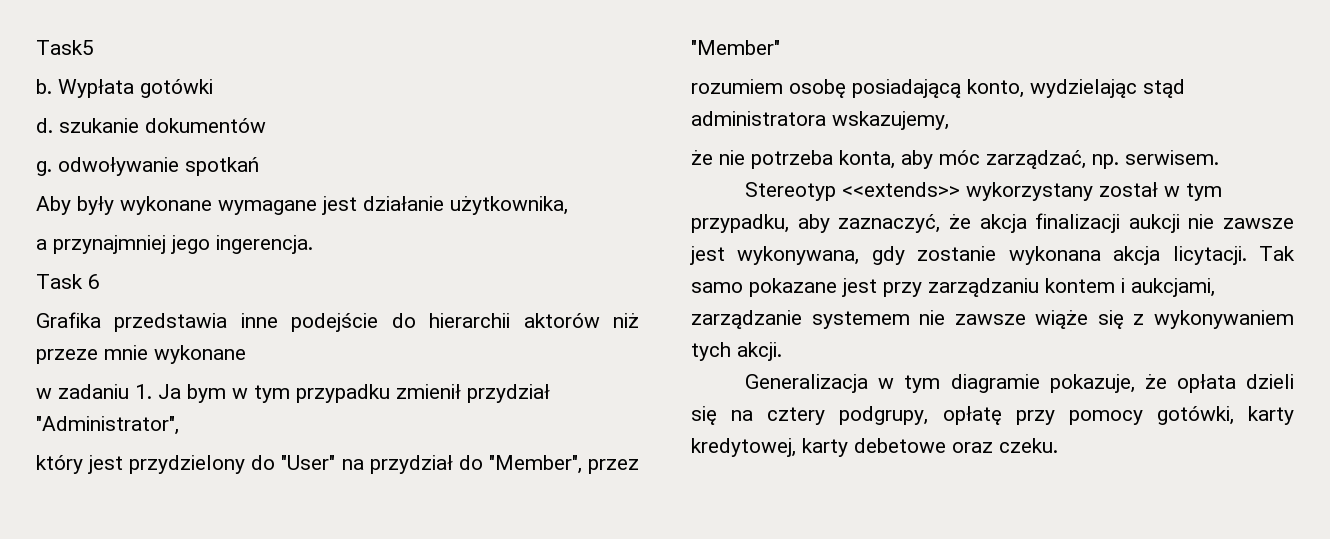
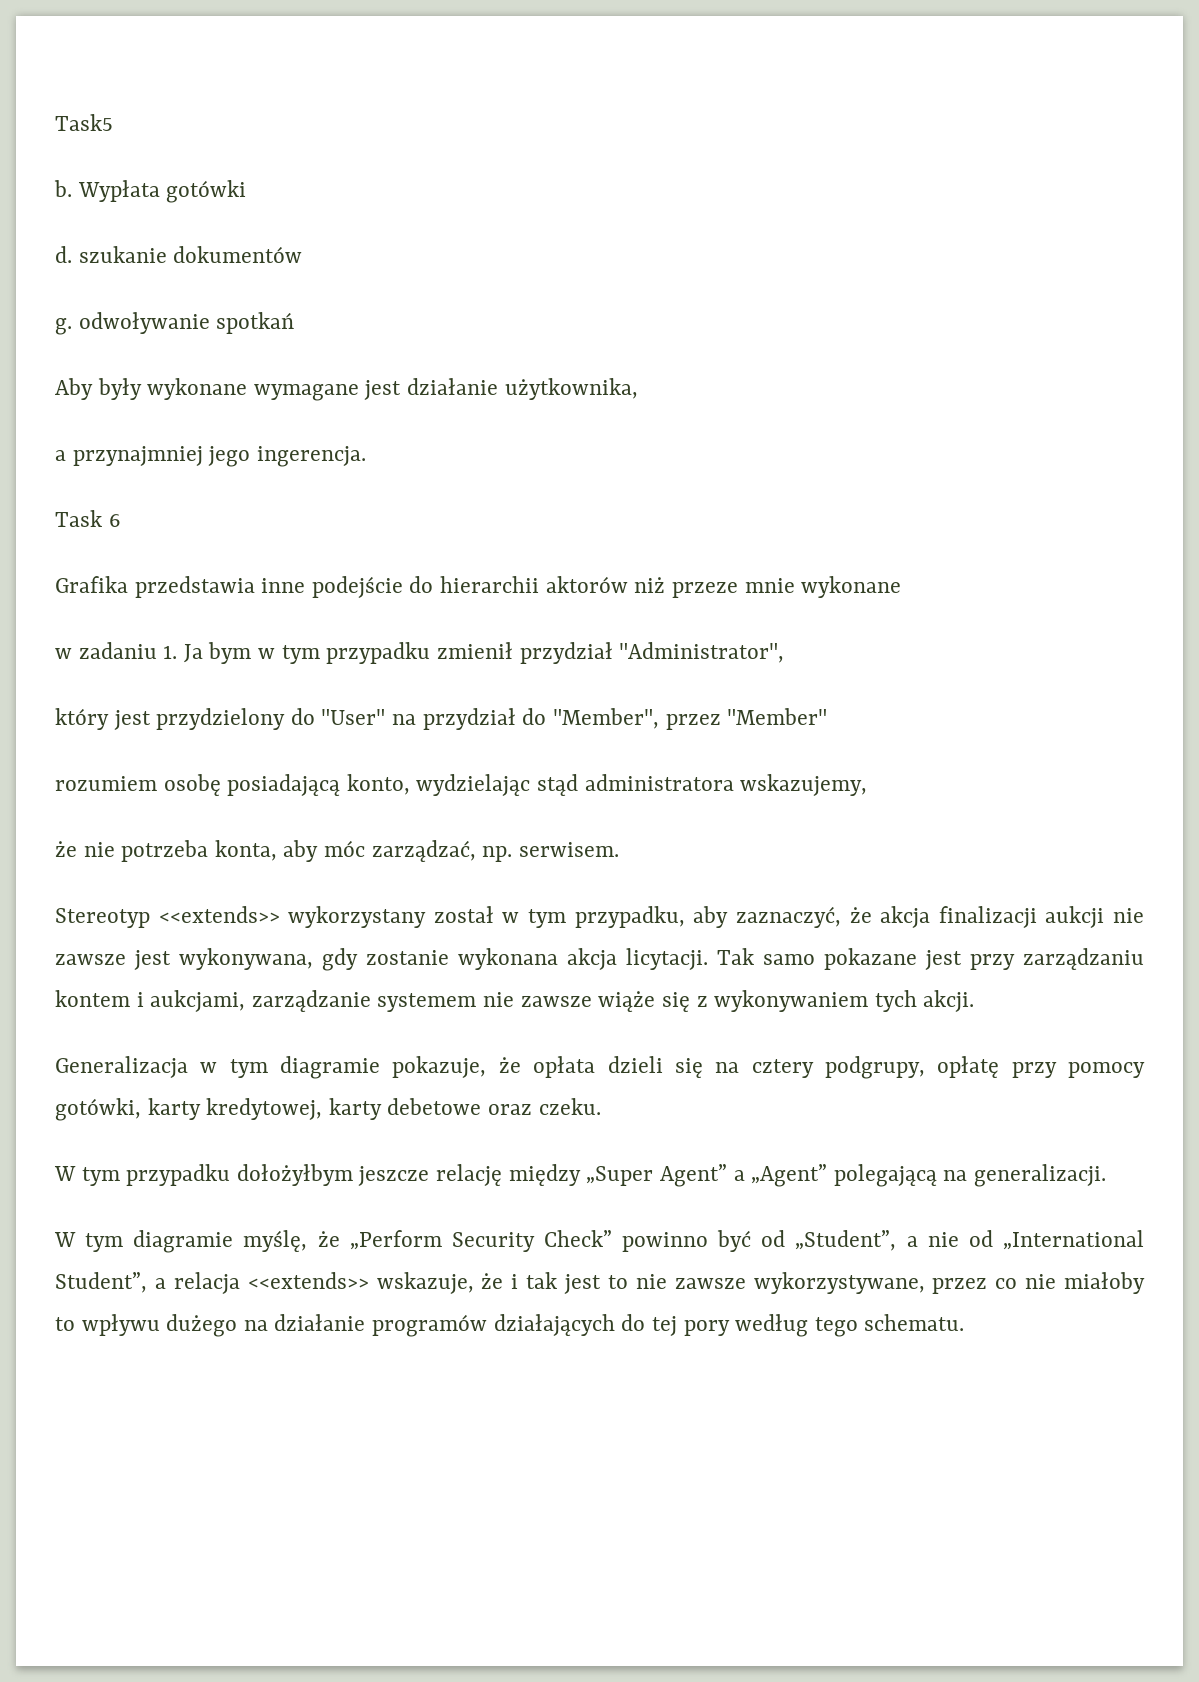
(1058, 445) none -> [54,1164,1106,1187] [54,1230,1144,1253] [55,1272,1145,1294] [55,1314,965,1337] // W tym przypadku dołożyłbym jeszcze relację między „Super Agent” a „Agent” polegającą na generalizacji. // W tym diagramie myślę, że „Perform Security Check” powinno być od „Student”, a nie od „International Student”, a relacja <<extends>> wskazuje, że i tak jest to nie zawsze wykorzystywane, przez co nie miałoby to wpływu dużego na działanie programów działających do tej pory według tego schematu.

